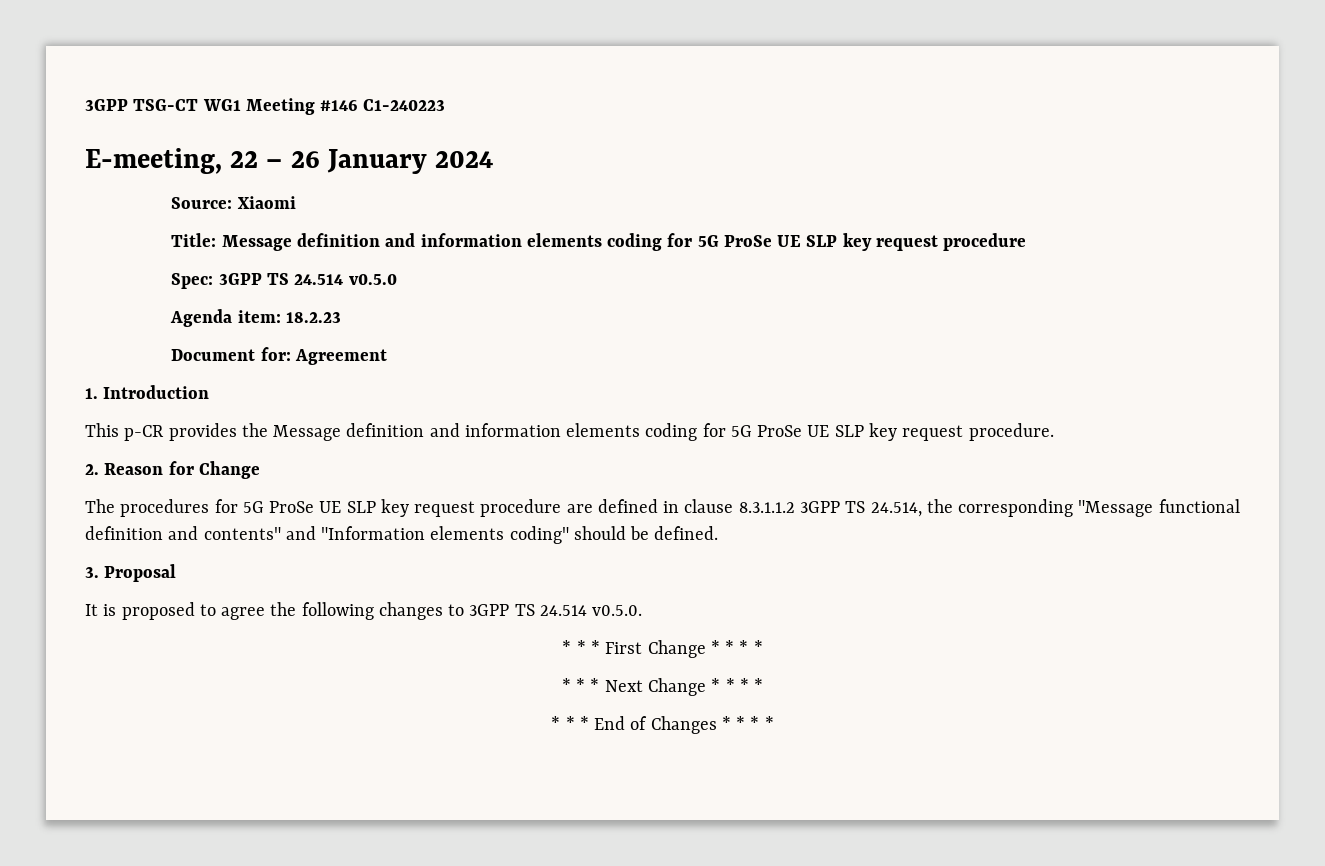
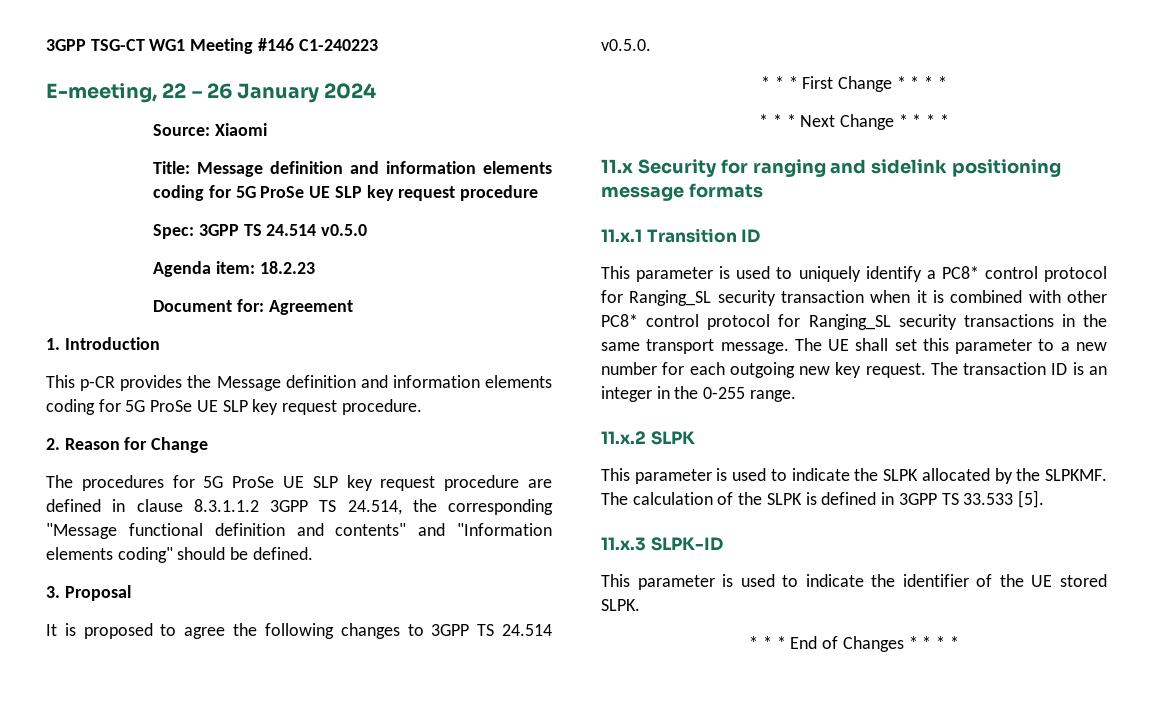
(764, 685) none -> [601,159,1062,177] [601,183,763,201] [601,228,761,243] [601,266,1107,282] [601,290,1107,306] [601,314,1107,330] [601,338,1107,354] [601,362,1107,378] [601,386,796,402] [601,431,695,445] [601,468,1107,484] [601,490,1044,508] [601,537,723,551] [601,574,1107,590] [601,599,640,611] // 11.x Security for ranging and sidelink positioning message formats // 11.x.1 Transition ID // This parameter is used to uniquely identify a PC8* control protocol for Ranging_SL security transaction when it is combined with other PC8* control protocol for Ranging_SL security transactions in the same transport message. The UE shall set this parameter to a new number for each outgoing new key request. The transaction ID is an integer in the 0-255 range. // 11.x.2 SLPK // This parameter is used to indicate the SLPK allocated by the SLPKMF. The calculation of the SLPK is defined in 3GPP TS 33.533 [5]. // 11.x.3 SLPK-ID // This parameter is used to indicate the identifier of the UE stored SLPK.

